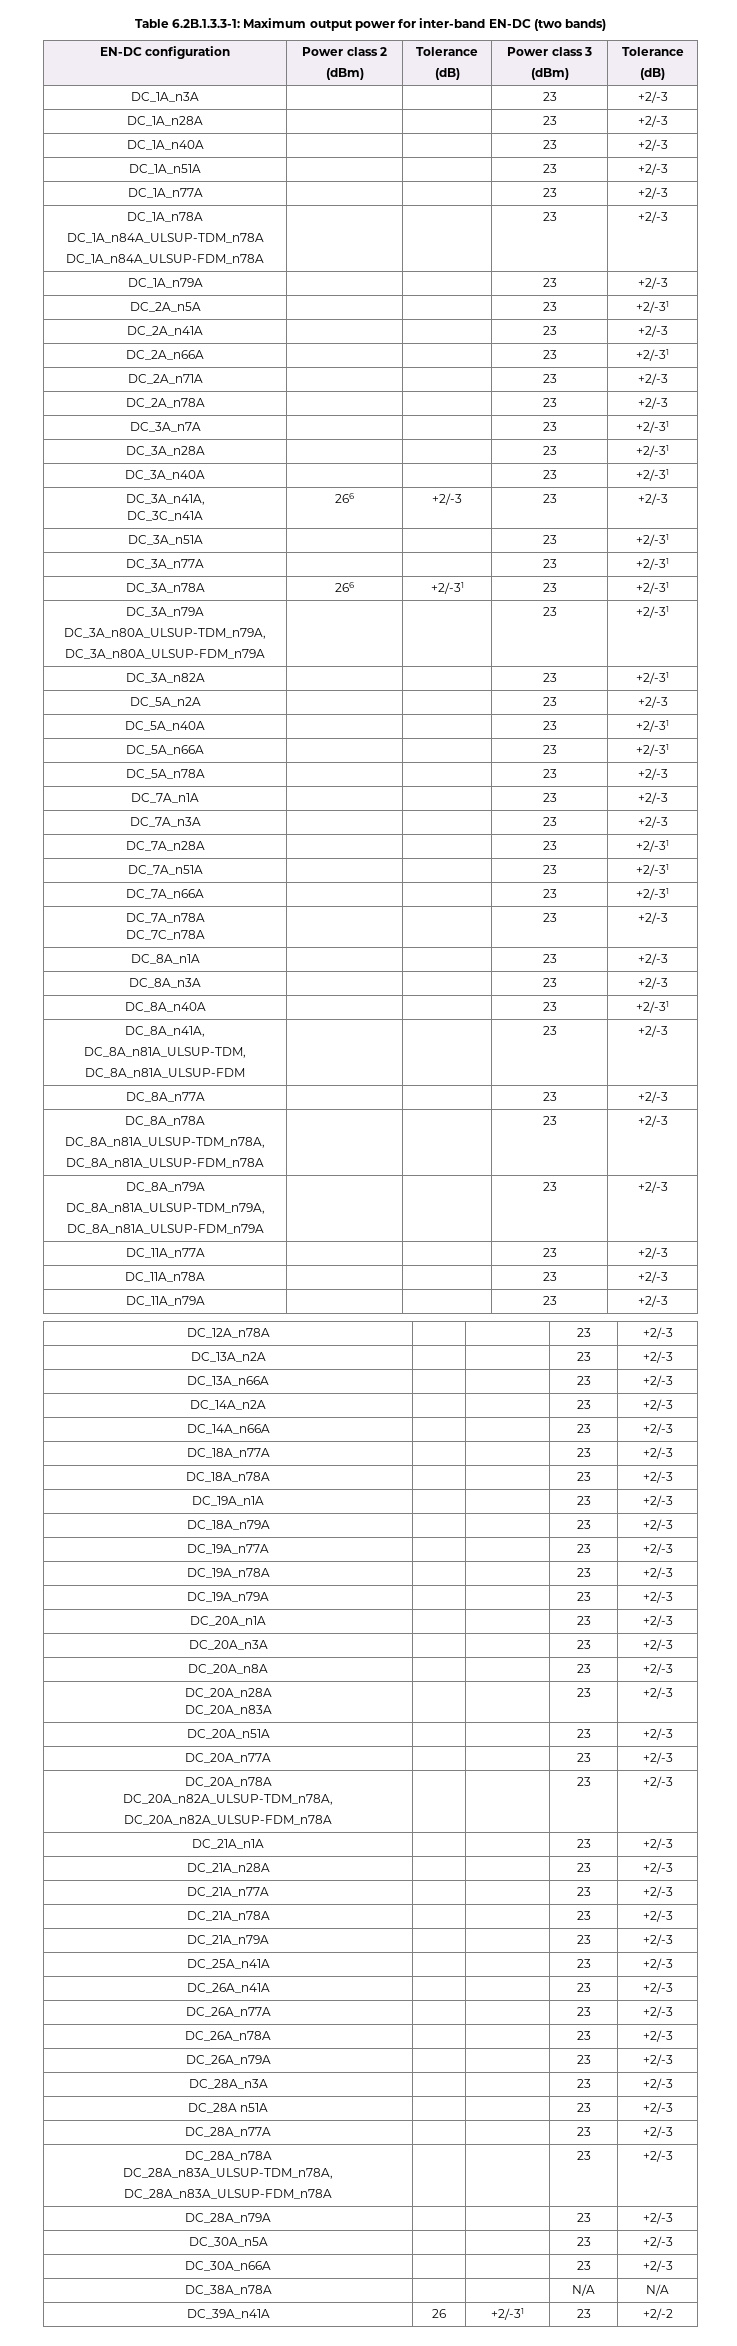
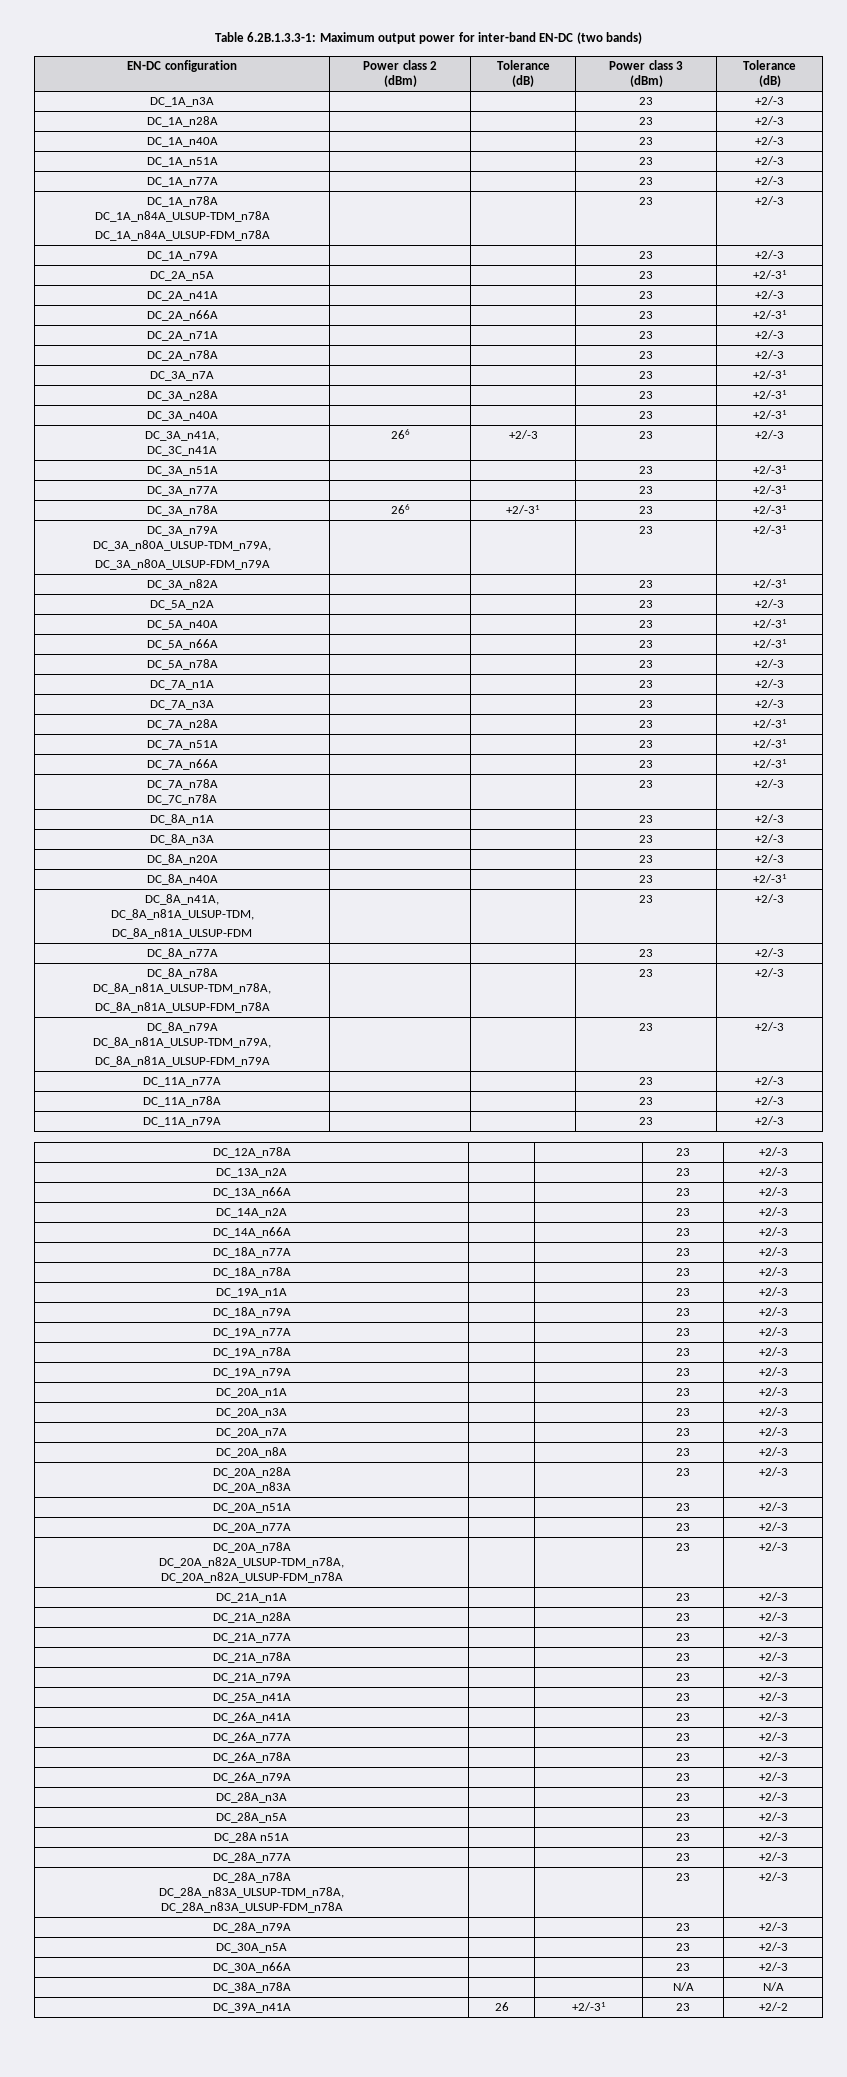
(668, 983) none -> [146,854,218,865] [639,855,653,863] [755,854,784,863] // DC_8A_n20A | | | 23 | +2/-3
(673, 1645) none -> [216,1428,287,1438] [676,1428,690,1436] [758,1427,788,1436] // DC_20A_n7A | | | 23 | +2/-3
(673, 2084) none -> [216,1812,287,1823] [676,1813,690,1821] [758,1812,788,1821] // DC_28A_n5A | | | 23 | +2/-3

